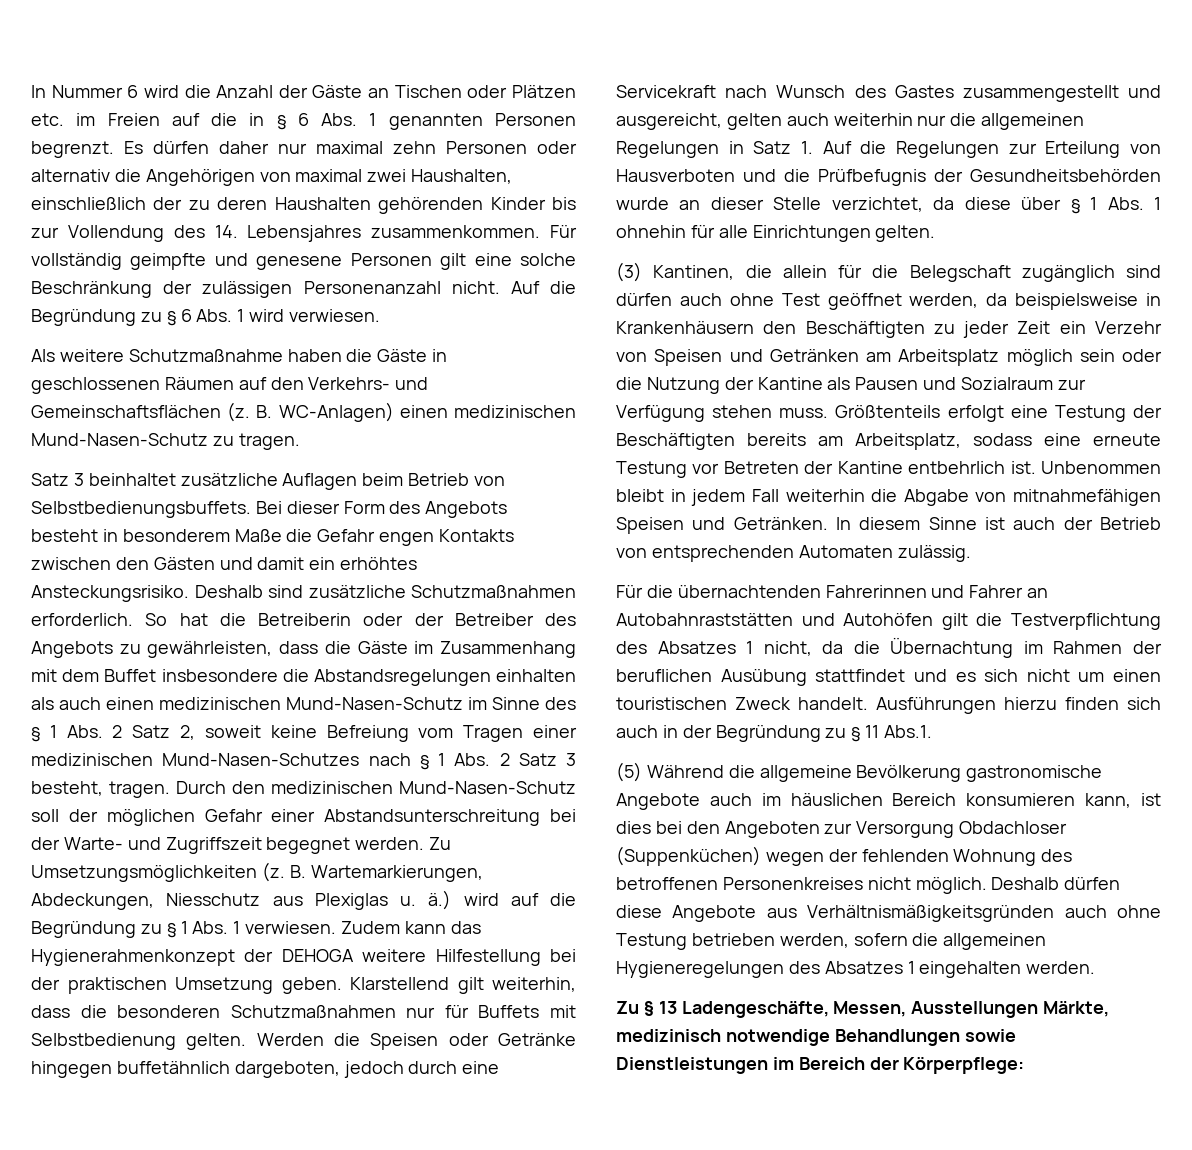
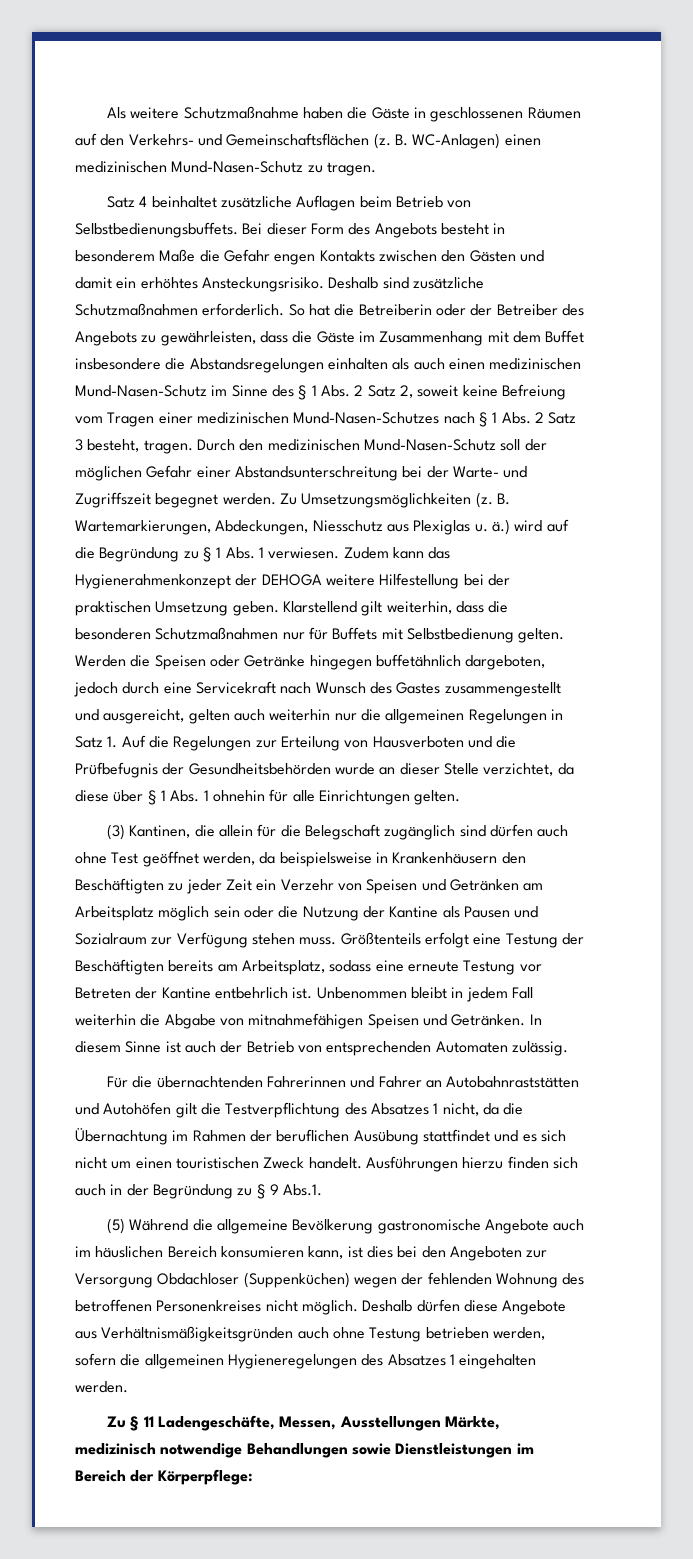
[31,85,576,98] [31,113,576,130] [31,141,577,158] [31,169,513,186] [31,197,577,214] [31,225,577,242] [31,253,577,270] [31,281,576,298] [31,309,381,326] In Nummer 6 wird die Anzahl der Gäste an Tischen oder Plätzen etc. im Freien auf die in § 6 Abs. 1 genannten Personen begrenzt. Es dürfen daher nur maximal zehn Personen oder alternativ die Angehörigen von maximal zwei Haushalten, einschließlich der zu deren Haushalten gehörenden Kinder bis zur Vollendung des 14. Lebensjahres zusammenkommen. Für vollständig geimpfte und genesene Personen gilt eine solche Beschränkung der zulässigen Personenanzahl nicht. Auf die Begründung zu § 6 Abs. 1 wird verwiesen. // -> (107, 113) none
[73,473,84,486] 3 -> [139,196,148,207] 4
[865,725,880,738] 11 -> [269,1184,279,1195] 9
[658,1001,677,1014] 13 -> [143,1416,154,1427] 11

